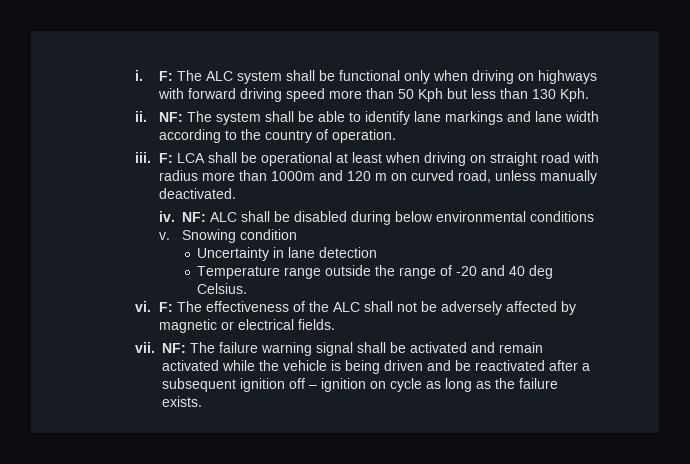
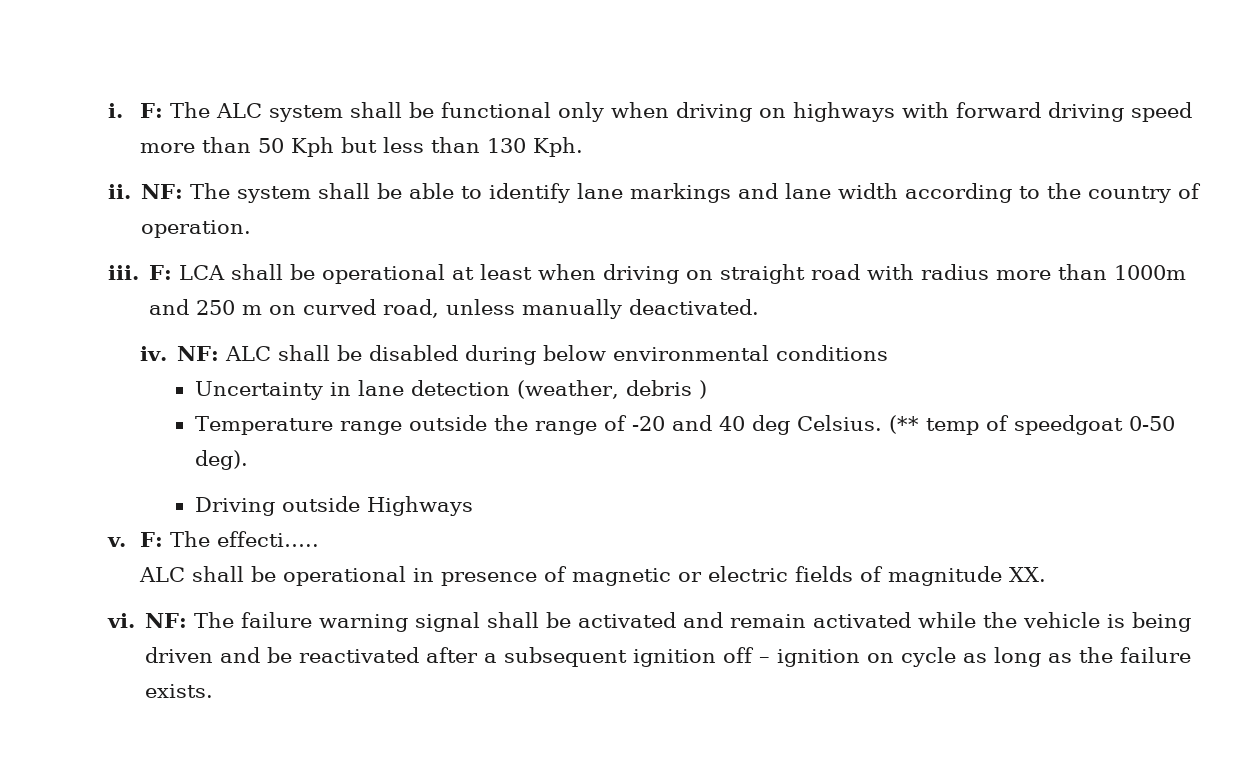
[346,171,371,181] 120 -> [195,300,235,315] 250
[158,229,297,243] // v. Snowing condition -> (888, 353) none
(378, 252) none -> [516,380,707,399] (weather, debris )
[135,301,576,315] [158,319,335,333] [135,342,156,353] // vi. F: The effectiveness of the ALC shall not be adversely affected by magnetic or electrical fields. // vii. -> [888,415,1175,435] [194,450,248,470] [194,496,473,516] [106,531,319,547] [138,566,1046,586] [106,613,135,628] (** temp of speedgoat 0-50 deg). // Driving outside Highways // v. F: The effecti….. // ALC shall be operational in presence of magnetic or electric fields of magnitude XX. // vi.

